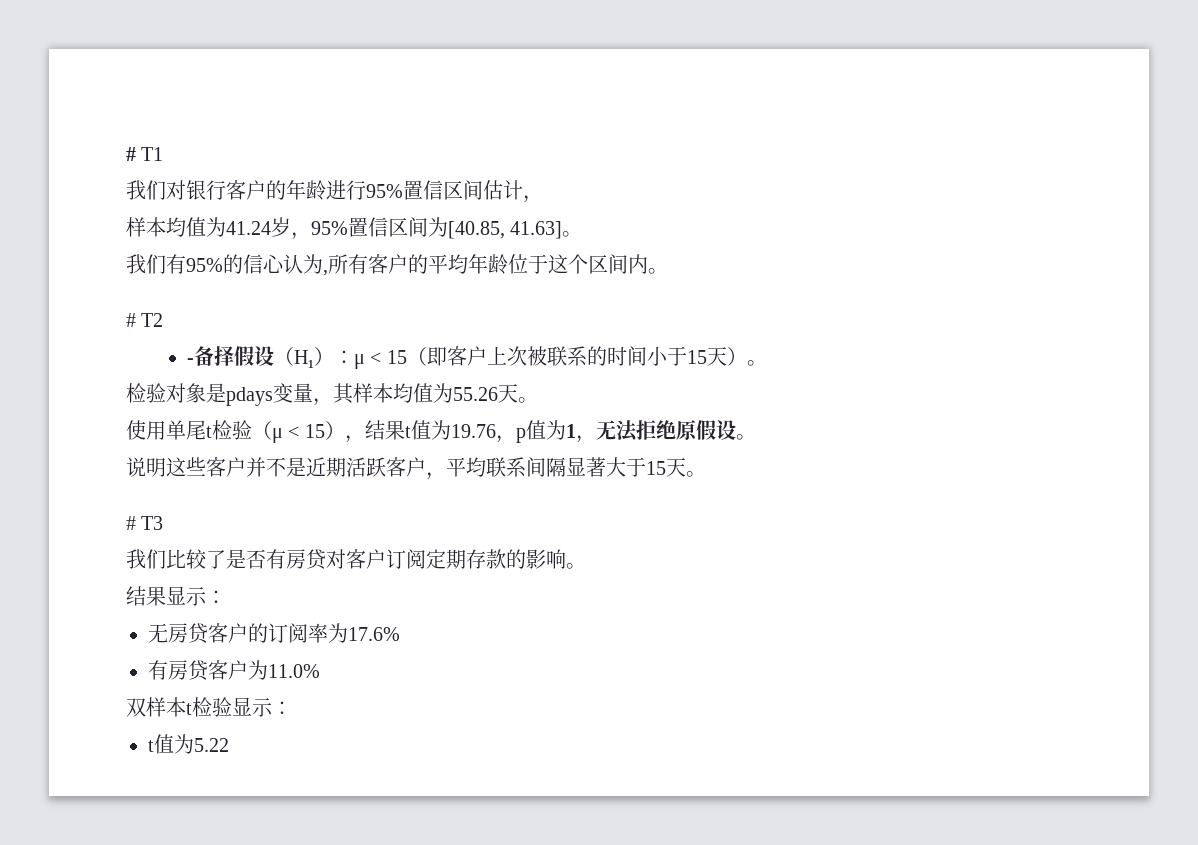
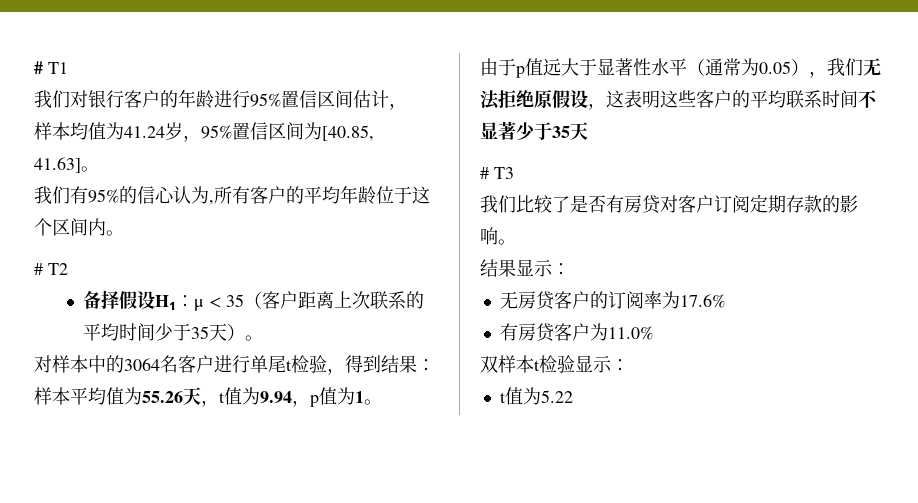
[186,358,194,364] - -> (68, 269) none
[273,347,334,368] （H₁） -> [155,295,177,310] H₁
[386,346,767,366] [126,383,538,406] [126,420,496,443] 15（即客户上次被联系的时间小于15天）。 // 检验对象是pdays变量，其样本均值为55.26天。 // 使用单尾t检验（μ < 15），结果t值为19.76 -> [226,291,425,309] [83,323,264,341] [34,355,435,375] [34,387,292,407] 35（客户距离上次联系的平均时间少于35天）。 // 对样本中的3064名客户进行单尾t检验，得到结果：样本平均值为55.26天，t值为9.94
[575,435,596,443] ， -> [364,399,382,405] [480,58,863,78] 。 // 由于p值远大于显著性水平（通常为0.05），我们
[735,434,756,440] [126,457,146,477] 。 // 说 -> [588,90,642,110] ，这表
[246,457,706,480] 并不是近期活跃客户，平均联系间隔显著大于15天。 -> [732,90,877,108] [480,121,588,140] 的平均联系时间不显著少于35天

